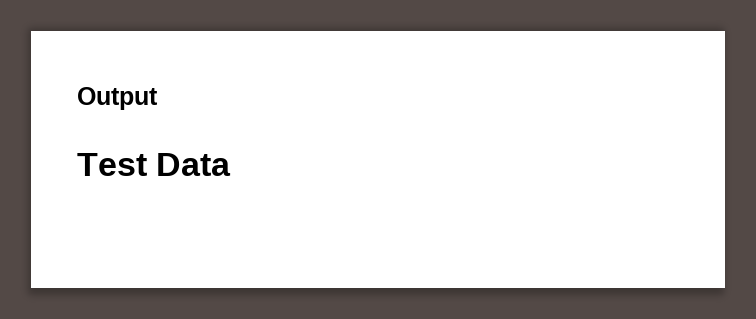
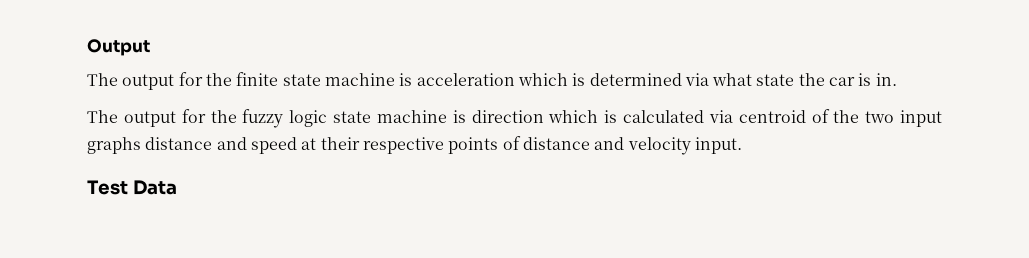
(158, 98) none -> [87,72,897,90] [87,109,943,128] [87,136,742,155] // The output for the finite state machine is acceleration which is determined via what state the car is in. // The output for the fuzzy logic state machine is direction which is calculated via centroid of the two input graphs distance and speed at their respective points of distance and velocity input.

